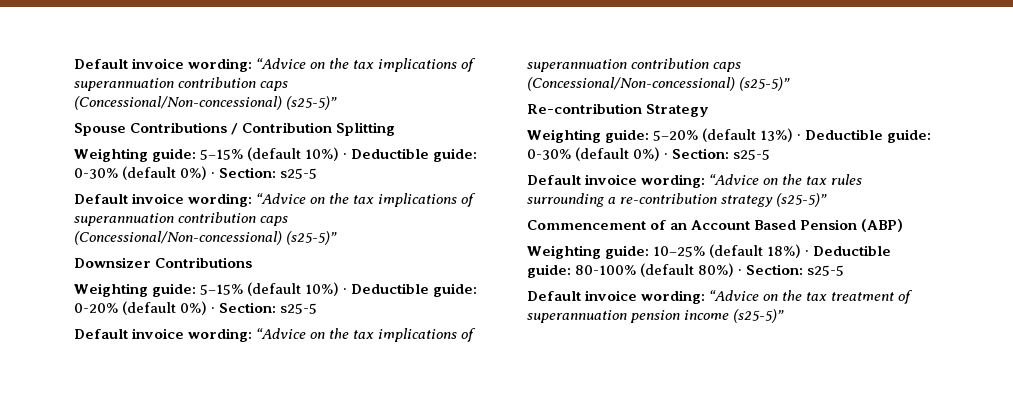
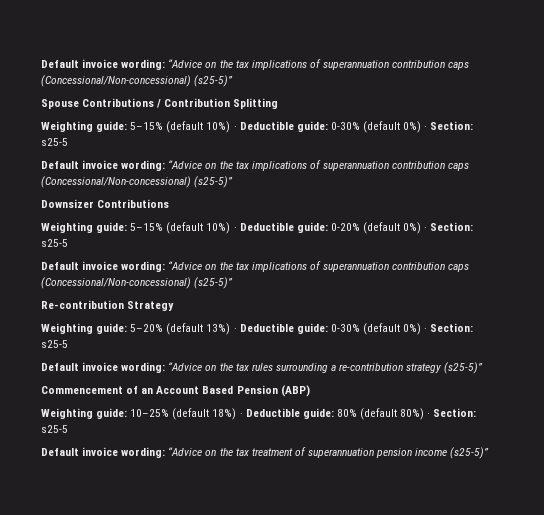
[575,265,637,275] 80-100% -> [336,409,357,417] 80%

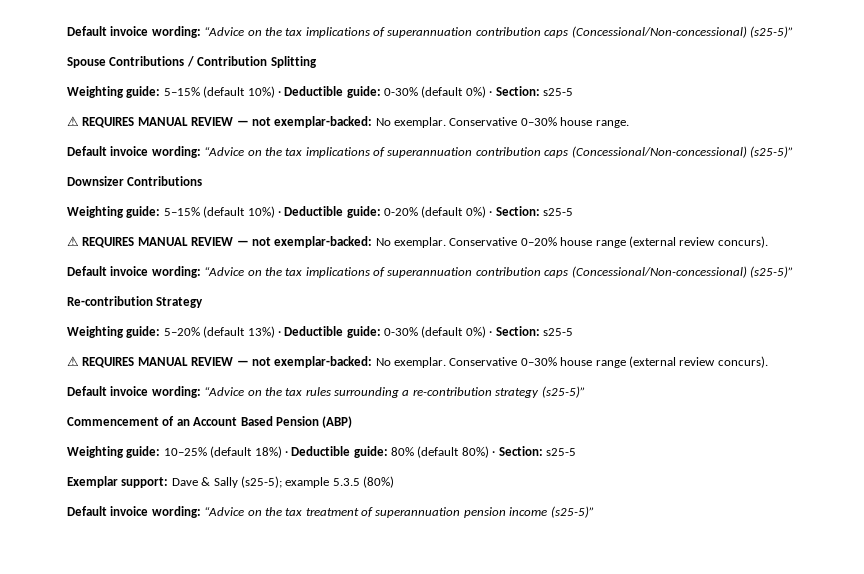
(68, 142) none -> [67,116,629,128] // ⚠ REQUIRES MANUAL REVIEW — not exemplar-backed: No exemplar. Conservative 0–30% house range.
(68, 243) none -> [67,236,768,248] // ⚠ REQUIRES MANUAL REVIEW — not exemplar-backed: No exemplar. Conservative 0–20% house range (external review concurs).
(68, 344) none -> [67,356,768,368] // ⚠ REQUIRES MANUAL REVIEW — not exemplar-backed: No exemplar. Conservative 0–30% house range (external review concurs).
(68, 429) none -> [67,476,394,488] // Exemplar support: Dave & Sally (s25-5); example 5.3.5 (80%)

